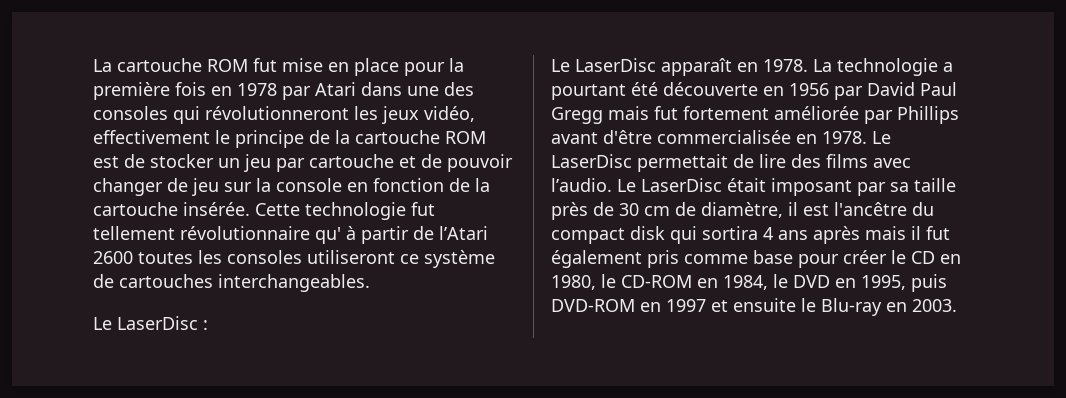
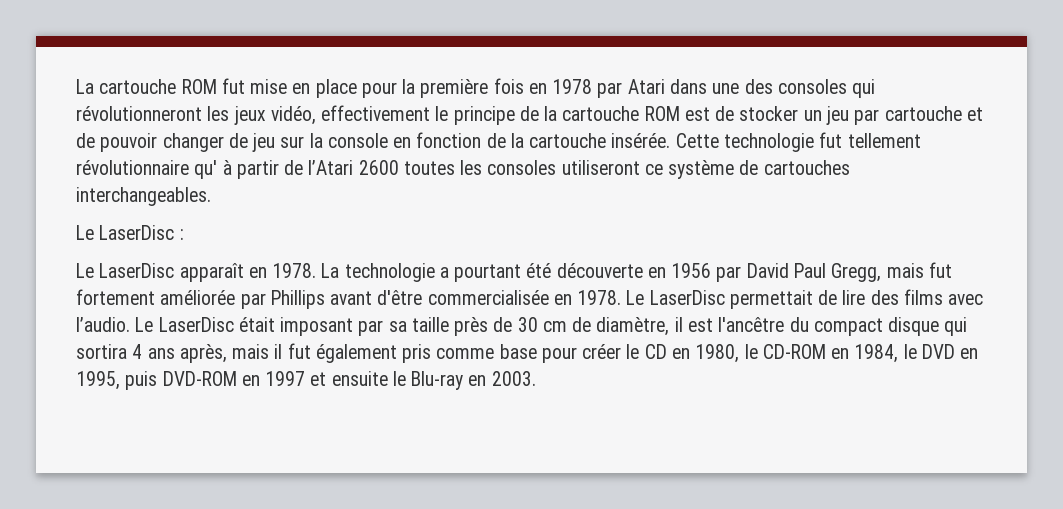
[551,107,603,124] Gregg -> [831,263,882,282] Gregg,
[630,226,665,240] disk -> [888,317,940,336] disque
[813,226,860,244] après -> [179,344,227,363] après,

